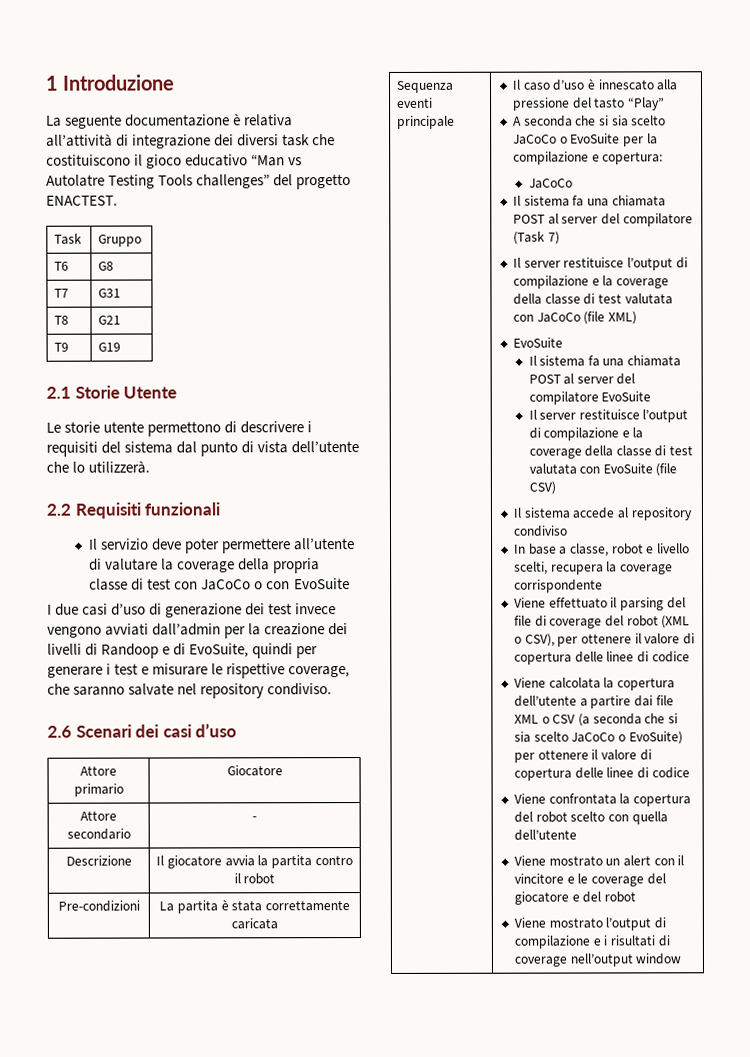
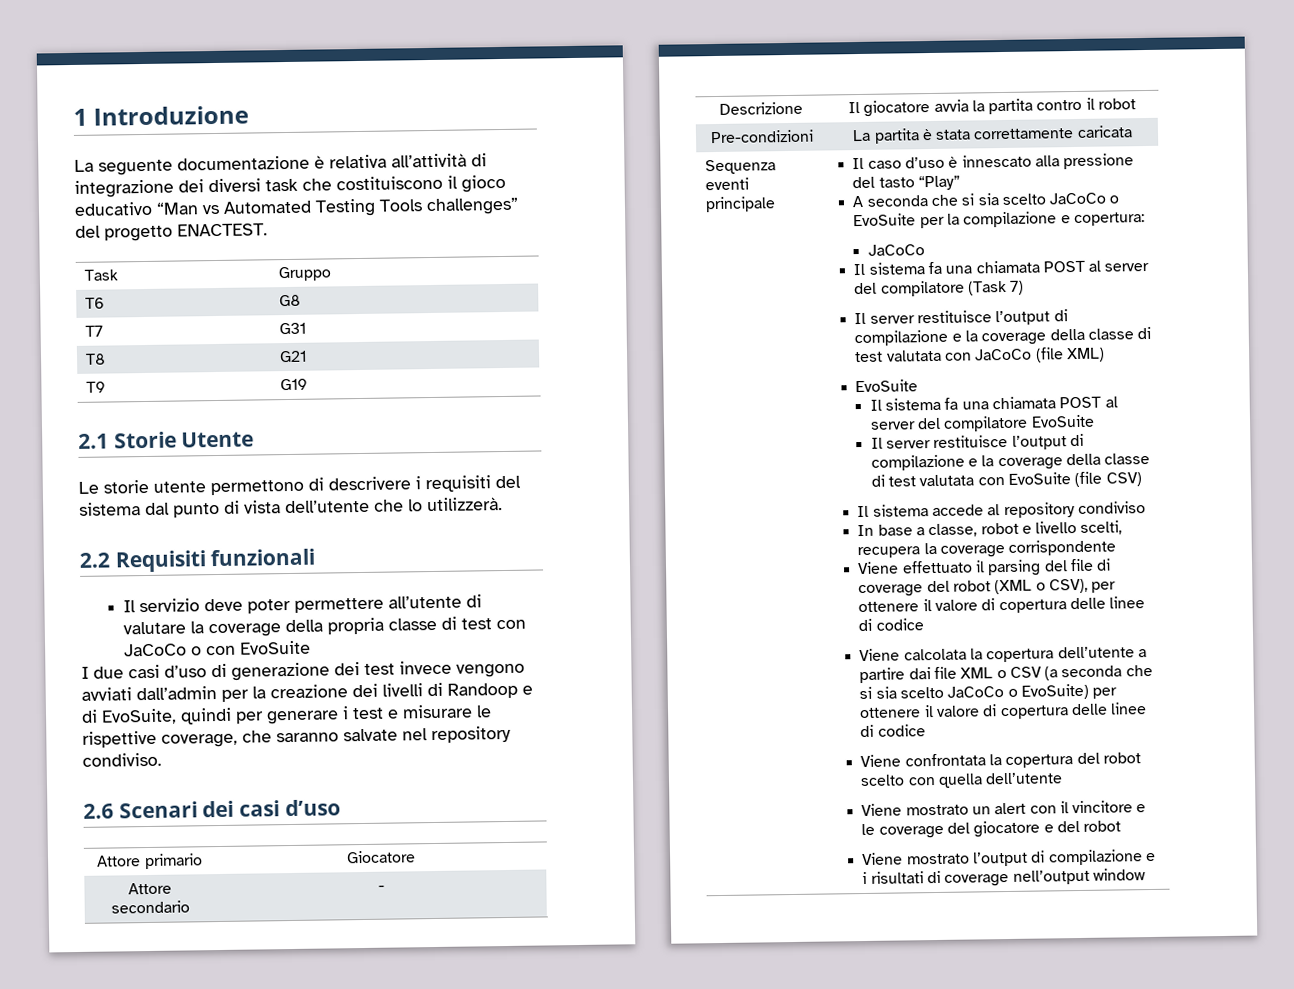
[46,174,105,187] Autolatre -> [223,200,312,214] Automated

